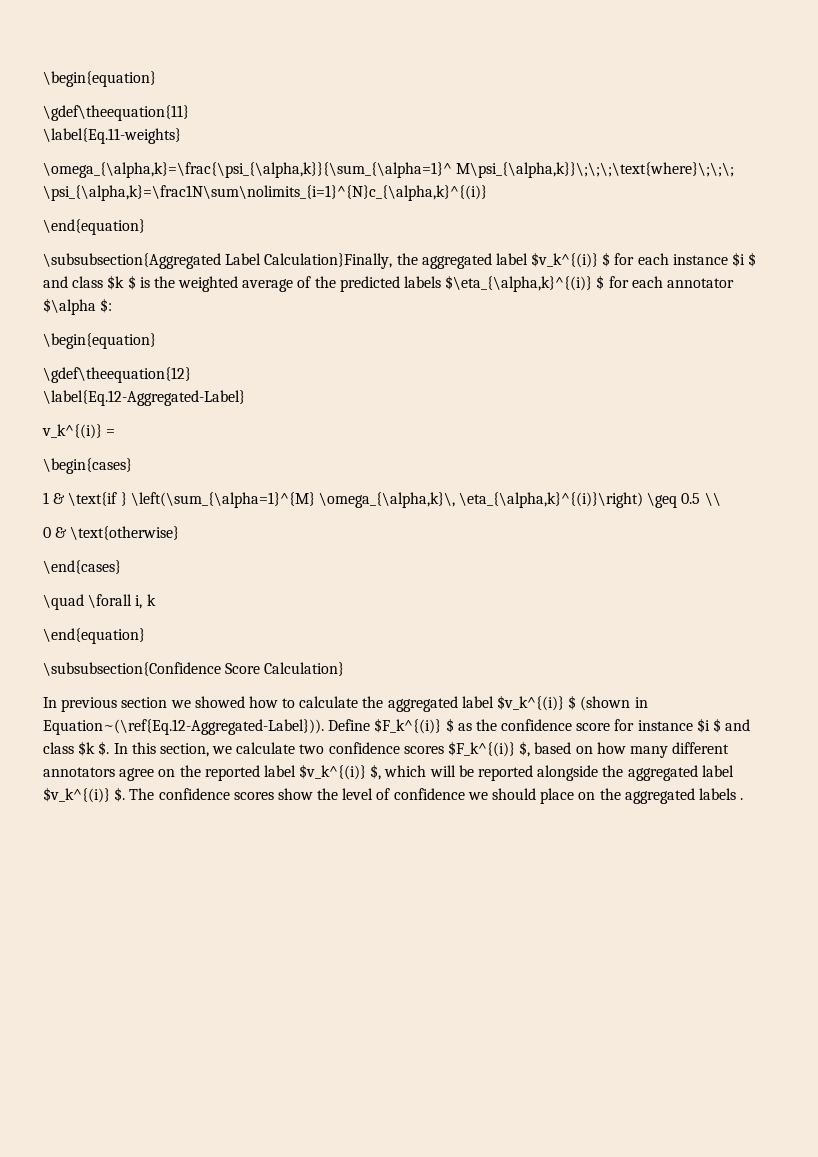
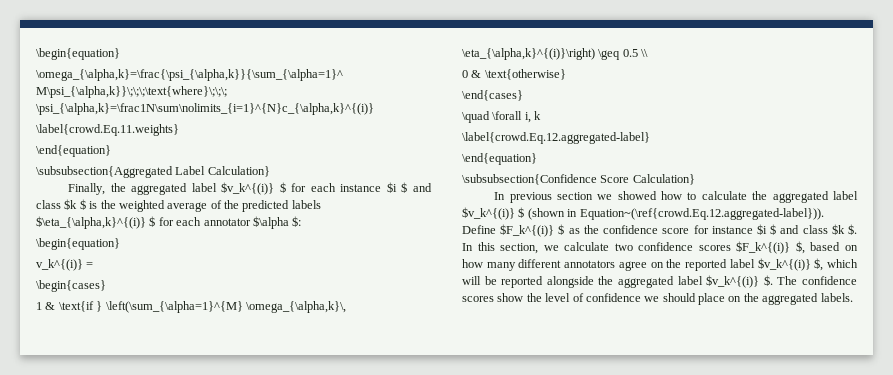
[43,71,156,87] [43,105,189,121] [43,128,181,144] \begin{equation} // \gdef\theequation{11} // \label{Eq.11-weights} -> [36,48,120,60] \begin{equation}
(487, 193) none -> [36,124,179,136] // \label{crowd.Eq.11.weights}
[264,253,393,269] Calculation}Finally, -> [207,166,270,177] [68,183,106,195] Calculation} // Finally,
[43,367,191,383] [43,390,245,406] // \gdef\theequation{12} // \label{Eq.12-Aggregated-Label} -> (120, 244) none
(156, 600) none -> [462,132,650,144] // \label{crowd.Eq.12.aggregated-label}
[43,719,324,735] Equation~(\ref{Eq.12-Aggregated-Label})). -> [579,208,824,220] Equation~(\ref{crowd.Eq.12.aggregated-label})).
[698,788,744,800] labels . -> [820,293,853,302] labels.

